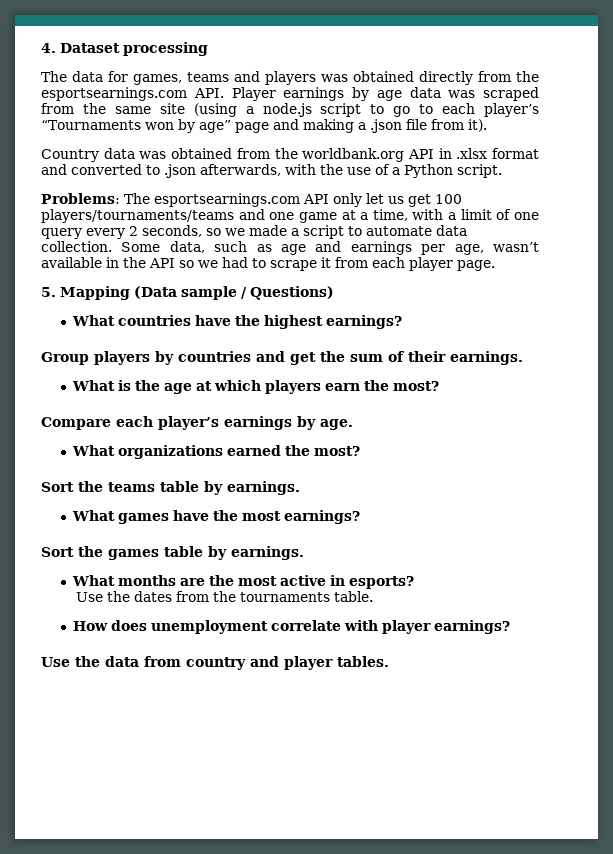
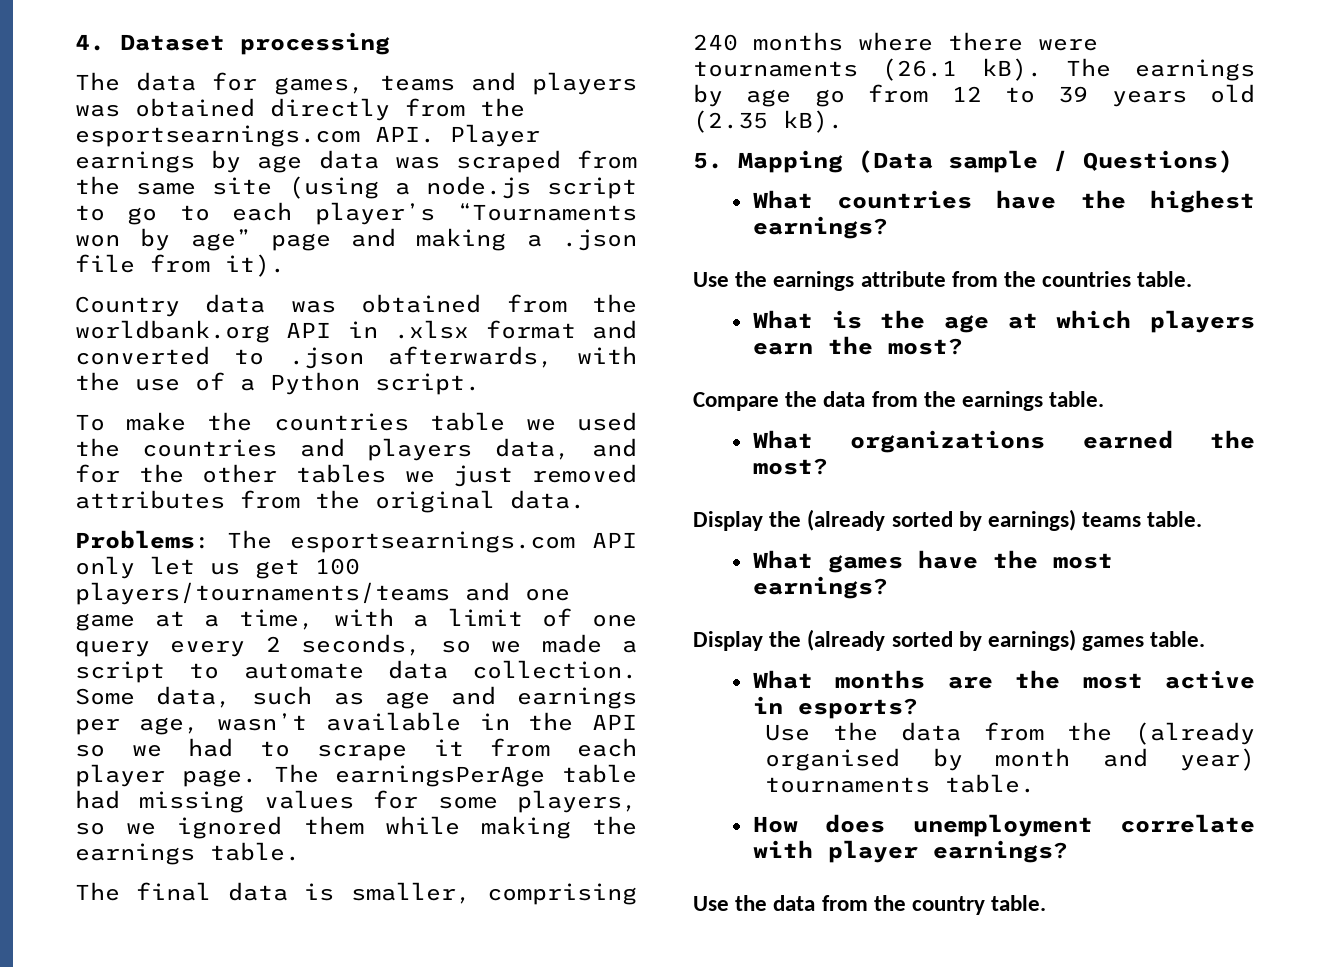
(502, 171) none -> [75,412,637,431] [75,438,637,461] [75,464,637,487] [75,490,585,513] // To make the countries table we used the countries and players data, and for the other tables we just removed attributes from the original data.
(495, 265) none -> [273,764,637,787] [75,790,637,813] [75,816,637,839] [75,842,300,865] [75,882,637,905] [693,32,1098,51] [693,58,1255,81] [693,84,1255,107] [693,110,843,133] The earningsPerAge table had missing values for some players, so we ignored them while making the earnings table. // The final data is smaller, comprising 240 months where there were tournaments (26.1 kB). The earnings by age go from 12 to 39 years old (2.35 kB).
[41,351,523,365] Group players by countries and get the sum of their earnings. -> [693,271,1193,291] Use the earnings attribute from the countries table.
[116,416,353,430] each player’s earnings by age. -> [785,391,1105,411] the data from the earnings table.
[41,481,300,495] Sort the teams table by earnings. -> [693,509,1203,531] Display the (already sorted by earnings) teams table.
[41,546,304,560] Sort the games table by earnings. -> [693,629,1206,651] Display the (already sorted by earnings) games table.
[133,591,236,602] dates from the -> [901,722,1255,745] [765,748,1255,771] data from the (already organised by month and year)
[186,656,389,670] country and player tables. -> [873,895,1047,915] the country table.

